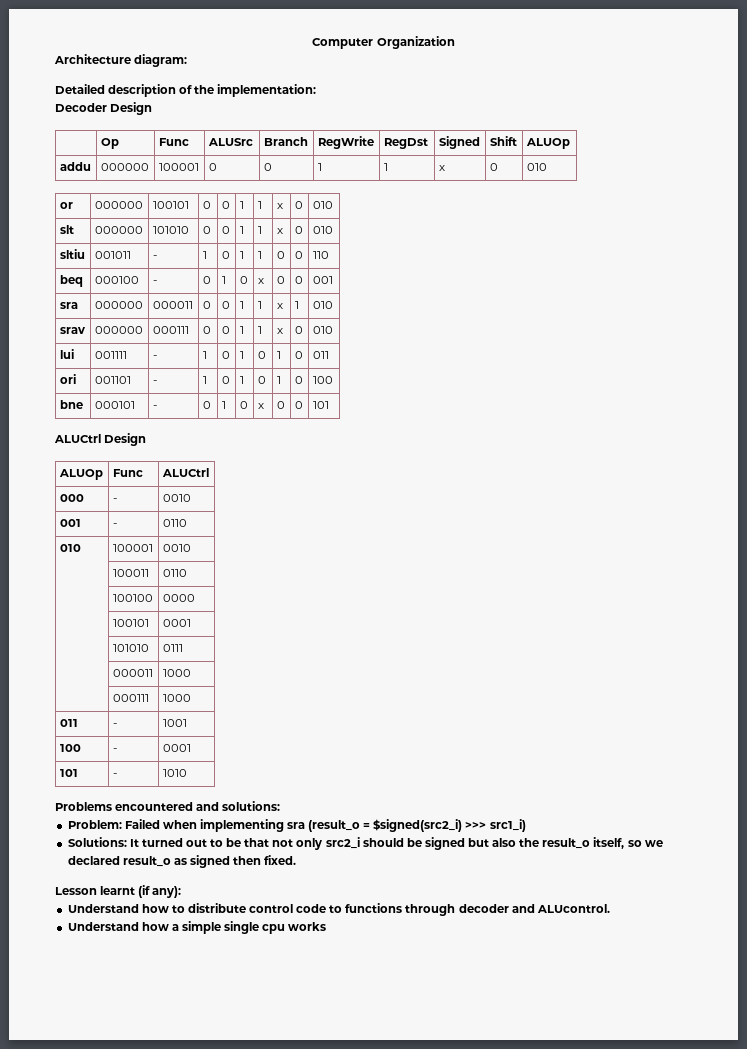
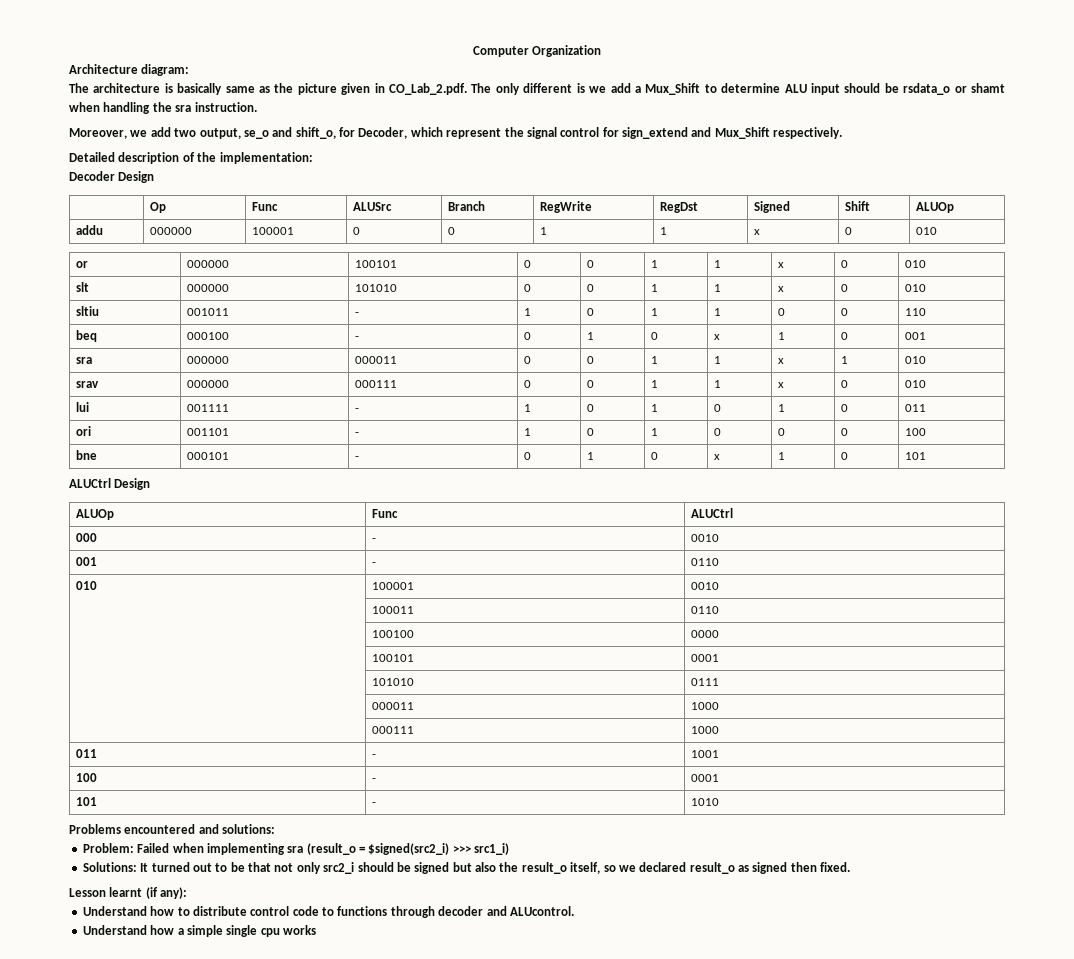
(188, 60) none -> [69,83,1005,95] [69,102,257,114] [69,127,843,139] // The architecture is basically same as the picture given in CO_Lab_2.pdf. The only different is we add a Mux_Shift to determine ALU input should be rsdata_o or shamt when handling the sra instruction. // Moreover, we add two output, se_o and shift_o, for Decoder, which represent the signal control for sign_extend and Mux_Shift respectively.
[276,276,285,284] 0 -> [777,332,785,340] 1
[276,376,281,384] 1 -> [777,428,785,436] 0
[276,401,285,409] 0 -> [777,452,785,460] 1

